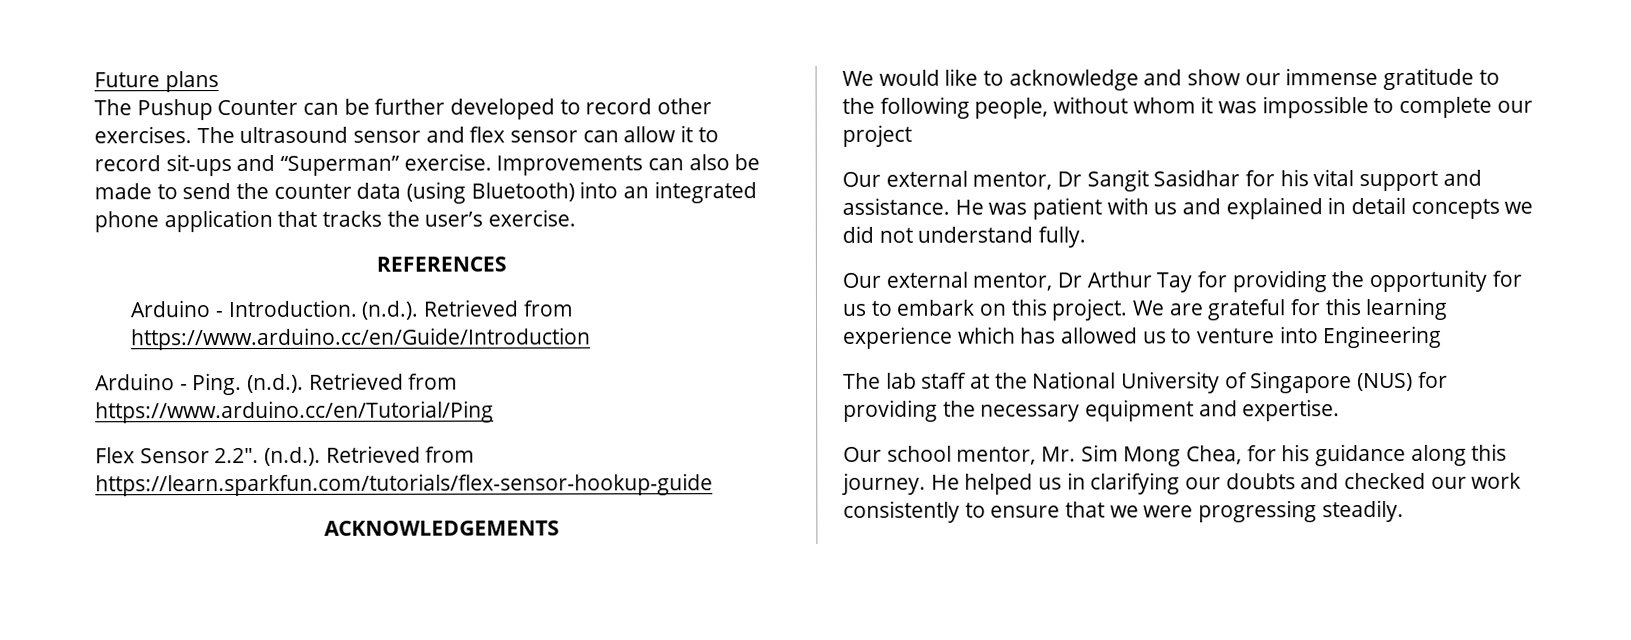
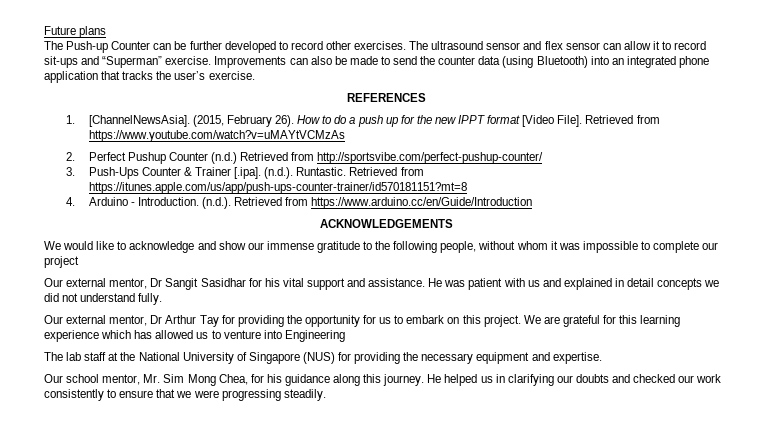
[136,99,213,121] Pushup -> [66,41,109,53] Push-up
(507, 264) none -> [66,115,660,127] [88,130,345,142] [66,152,544,164] [66,167,424,179] [88,182,467,194] [66,197,76,206] 1. [ChannelNewsAsia]. (2015, February 26). How to do a push up for the new IPPT format [Video File]. Retrieved from https://www.youtube.com/watch?v=uMAYtVCMzAs // 2. Perfect Pushup Counter (n.d.) Retrieved from http://sportsvibe.com/perfect-pushup-counter/ // 3. Push-Ups Counter & Trainer [.ipa]. (n.d.). Runtastic. Retrieved from https://itunes.apple.com/us/app/push-ups-counter-trainer/id570181151?mt=8 // 4.
[95,372,459,396] [95,400,494,424] [95,445,476,466] [95,473,713,497] // Arduino - Ping. (n.d.). Retrieved from https://www.arduino.cc/en/Tutorial/Ping // Flex Sensor 2.2". (n.d.). Retrieved from https://learn.sparkfun.com/tutorials/flex-sensor-hookup-guide -> (533, 203) none

